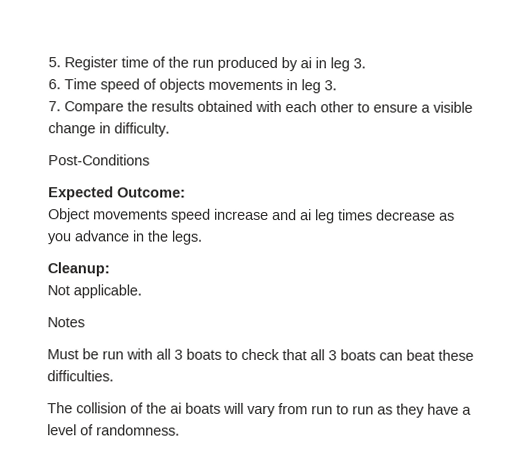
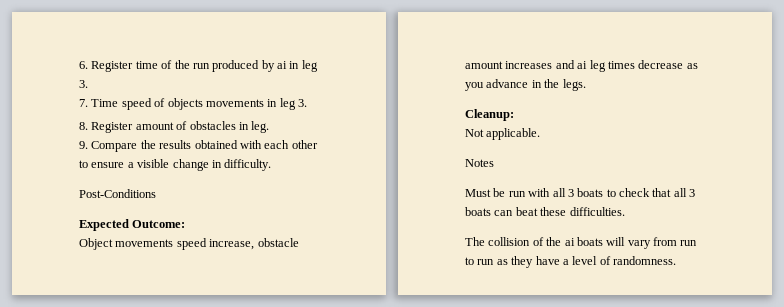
[48,57,61,68] 5. -> [79,61,88,69] 6.
[48,79,61,90] 6. -> [79,99,88,107] 7.
[48,101,61,112] 7. -> [79,121,270,133] [79,141,88,149] 8. Register amount of obstacles in leg. // 9.
[214,208,269,221] increase -> [209,238,299,250] [465,61,553,69] increase, obstacle amount increases

